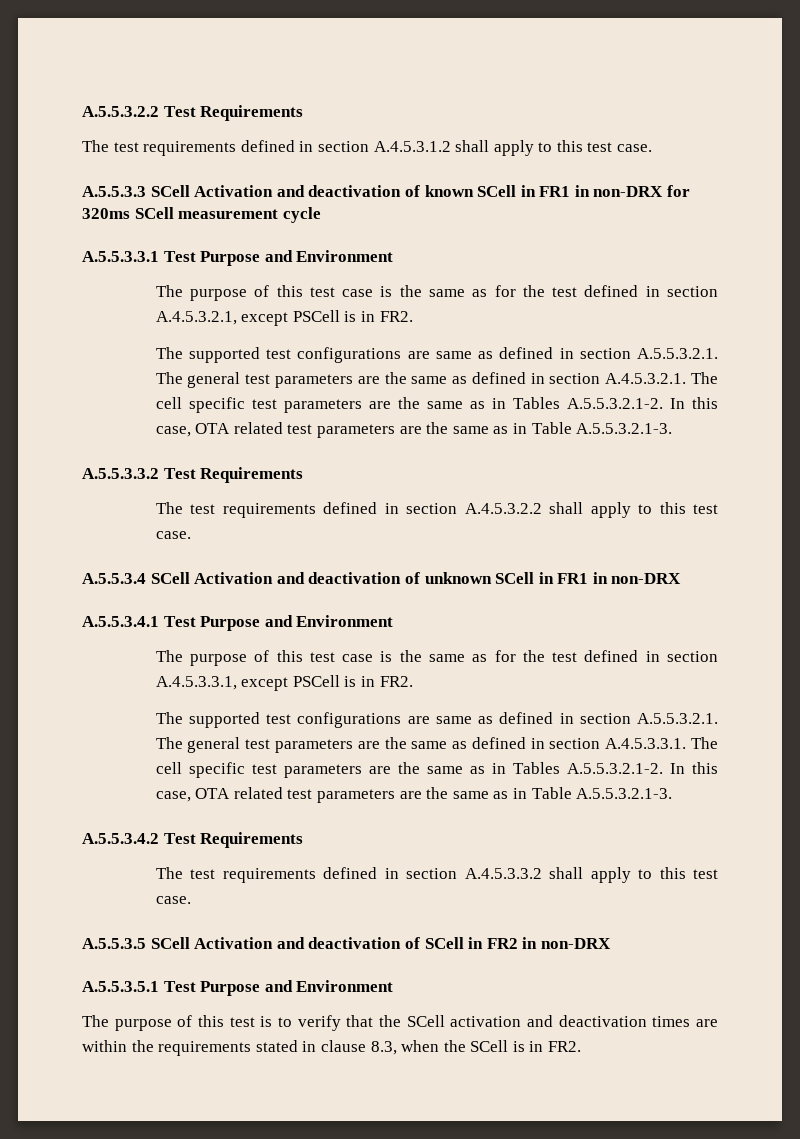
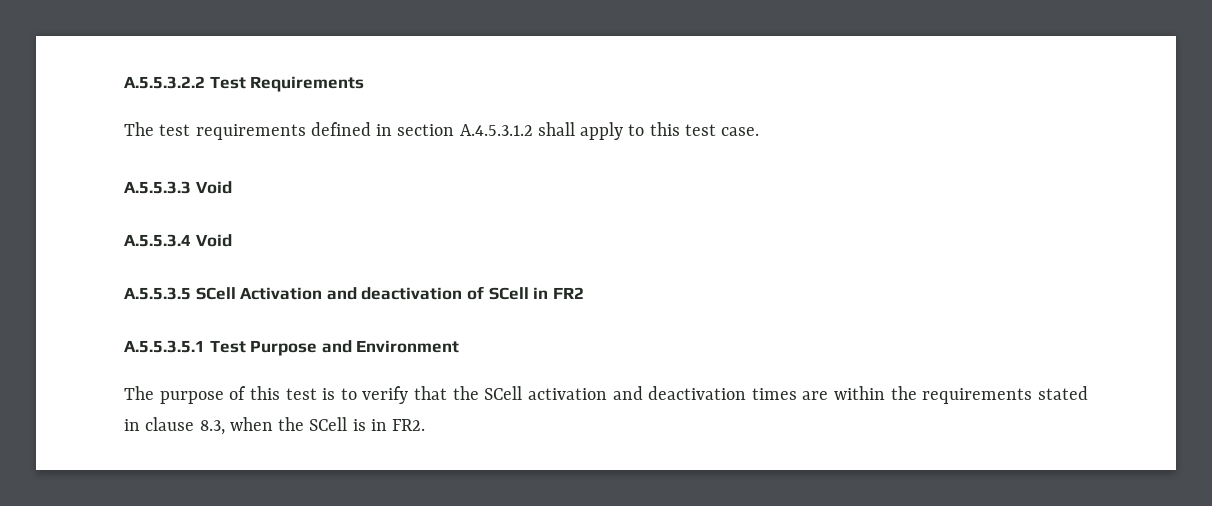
[150,185,691,197] [82,207,321,223] [82,250,394,266] [155,285,719,301] [155,310,413,326] [155,347,718,363] [155,372,718,388] [155,397,718,413] [155,422,673,438] [82,467,304,483] [155,502,719,518] [155,531,191,539] [82,572,682,584] [82,615,394,631] [155,650,719,666] [155,675,413,691] [155,712,718,728] [155,737,718,753] [155,762,718,778] [155,787,673,803] [82,832,304,848] [155,867,719,883] [155,896,191,904] SCell Activation and deactivation of known SCell in FR1 in non-DRX for 320ms SCell measurement cycle // A.5.5.3.3.1 Test Purpose and Environment // The purpose of this test case is the same as for the test defined in section A.4.5.3.2.1, except PSCell is in FR2. // The supported test configurations are same as defined in section A.5.5.3.2.1. The general test parameters are the same as defined in section A.4.5.3.2.1. The cell specific test parameters are the same as in Tables A.5.5.3.2.1-2. In this case, OTA related test parameters are the same as in Table A.5.5.3.2.1-3. // A.5.5.3.3.2 Test Requirements // The test requirements defined in section A.4.5.3.2.2 shall apply to this test case. // A.5.5.3.4 SCell Activation and deactivation of unknown SCell in FR1 in non-DRX // A.5.5.3.4.1 Test Purpose and Environment // The purpose of this test case is the same as for the test defined in section A.4.5.3.3.1, except PSCell is in FR2. // The supported test configurations are same as defined in section A.5.5.3.2.1. The general test parameters are the same as defined in section A.4.5.3.3.1. The cell specific test parameters are the same as in Tables A.5.5.3.2.1-2. In this case, OTA related test parameters are the same as in Table A.5.5.3.2.1-3. // A.5.5.3.4.2 Test Requirements // The test requirements defined in section A.4.5.3.3.2 shall apply to this test case. -> [195,181,232,194] [124,234,232,247] Void // A.5.5.3.4 Void
[522,937,611,949] in non-DRX -> (584, 293) none

